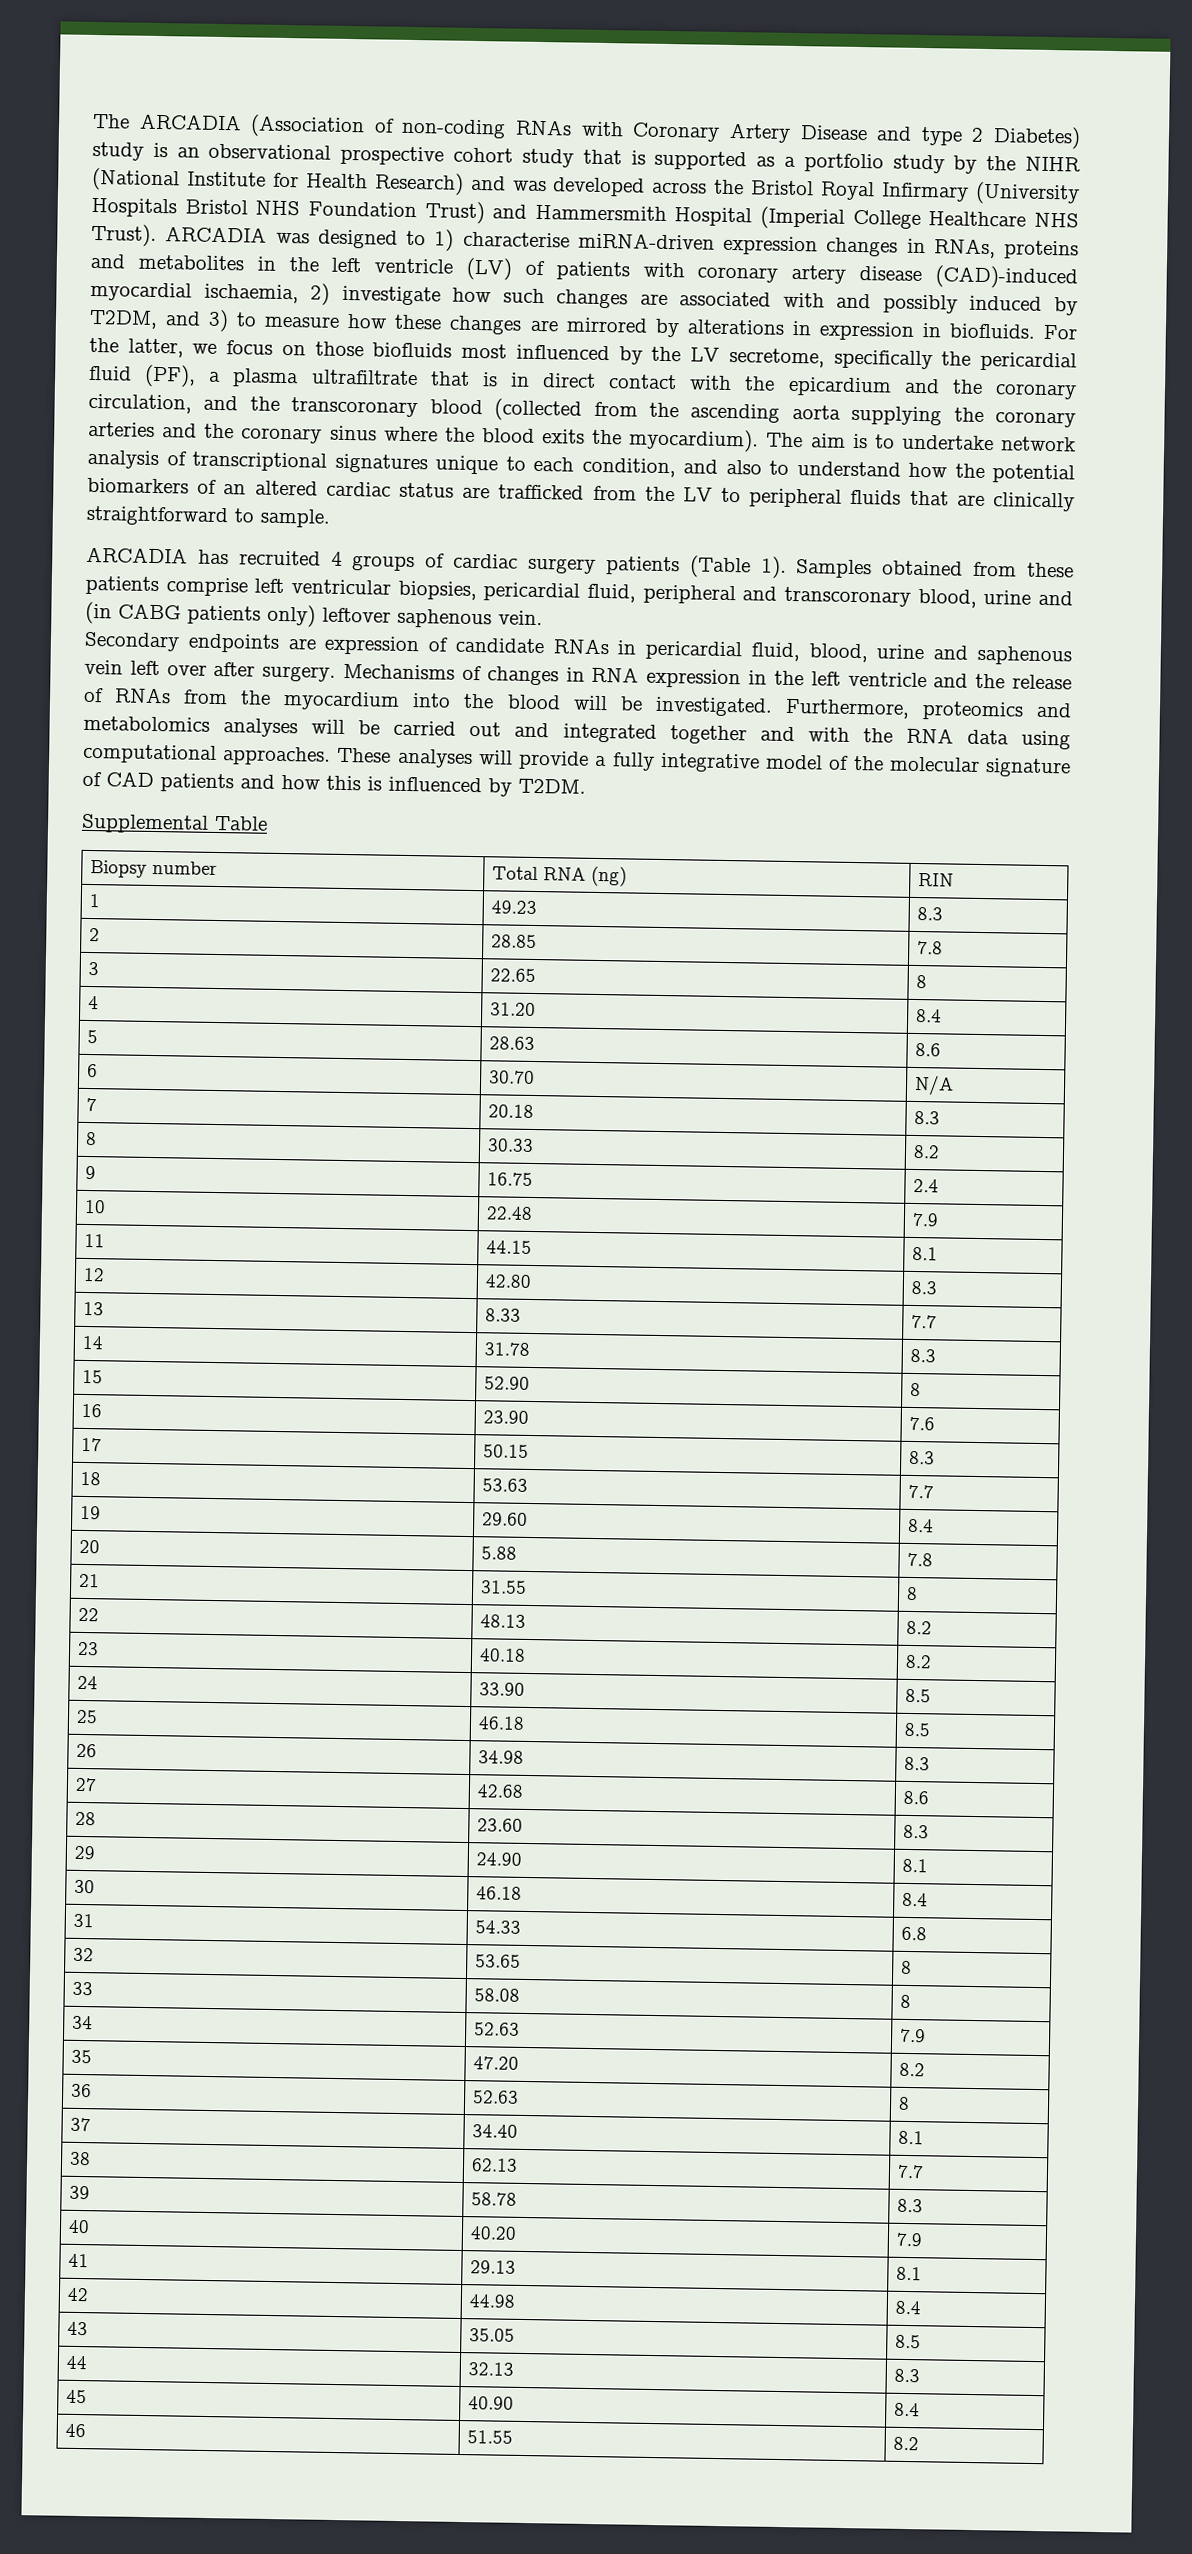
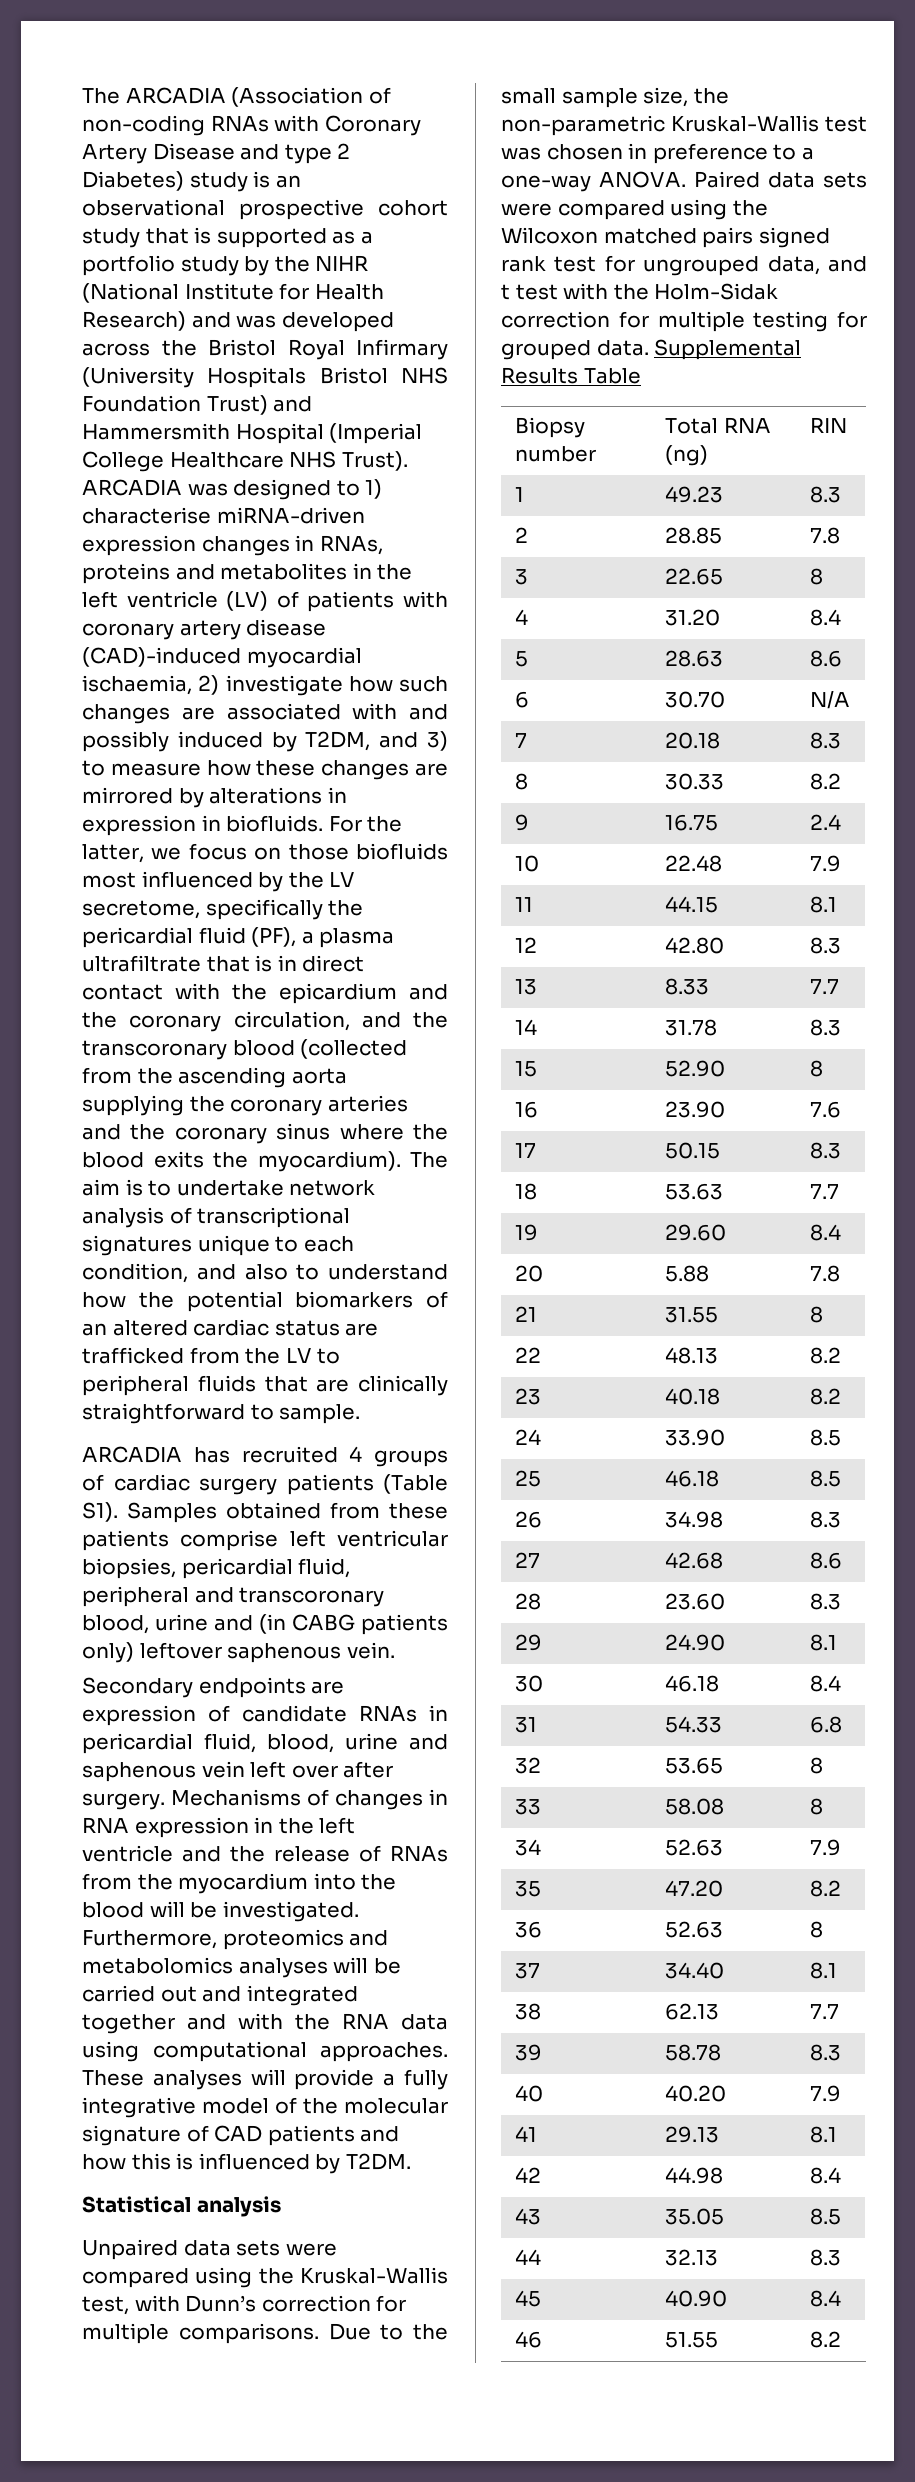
[759,556,787,579] 1). -> [82,1502,118,1522] S1).
[81,813,209,834] Supplemental -> [82,2196,281,2217] [82,2239,337,2260] [82,2267,448,2288] [82,2295,407,2315] [82,2323,448,2344] [501,87,729,108] [501,115,867,136] [501,143,814,164] [501,171,867,192] [501,199,768,220] [501,227,830,248] [501,255,868,276] [501,283,779,300] [501,311,867,332] [501,339,802,360] [501,367,578,384] Statistical analysis // Unpaired data sets were compared using the Kruskal-Wallis test, with Dunn’s correction for multiple comparisons. Due to the small sample size, the non-parametric Kruskal-Wallis test was chosen in preference to a one-way ANOVA. Paired data sets were compared using the Wilcoxon matched pairs signed rank test for ungrouped data, and t test with the Holm-Sidak correction for multiple testing for grouped data. Supplemental Results

